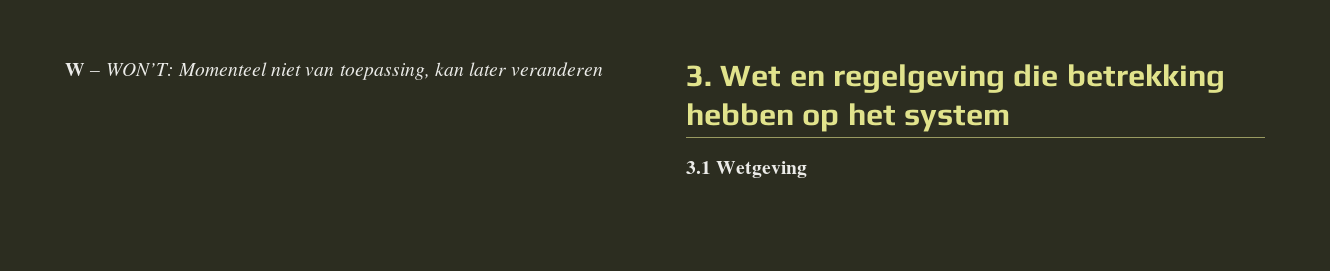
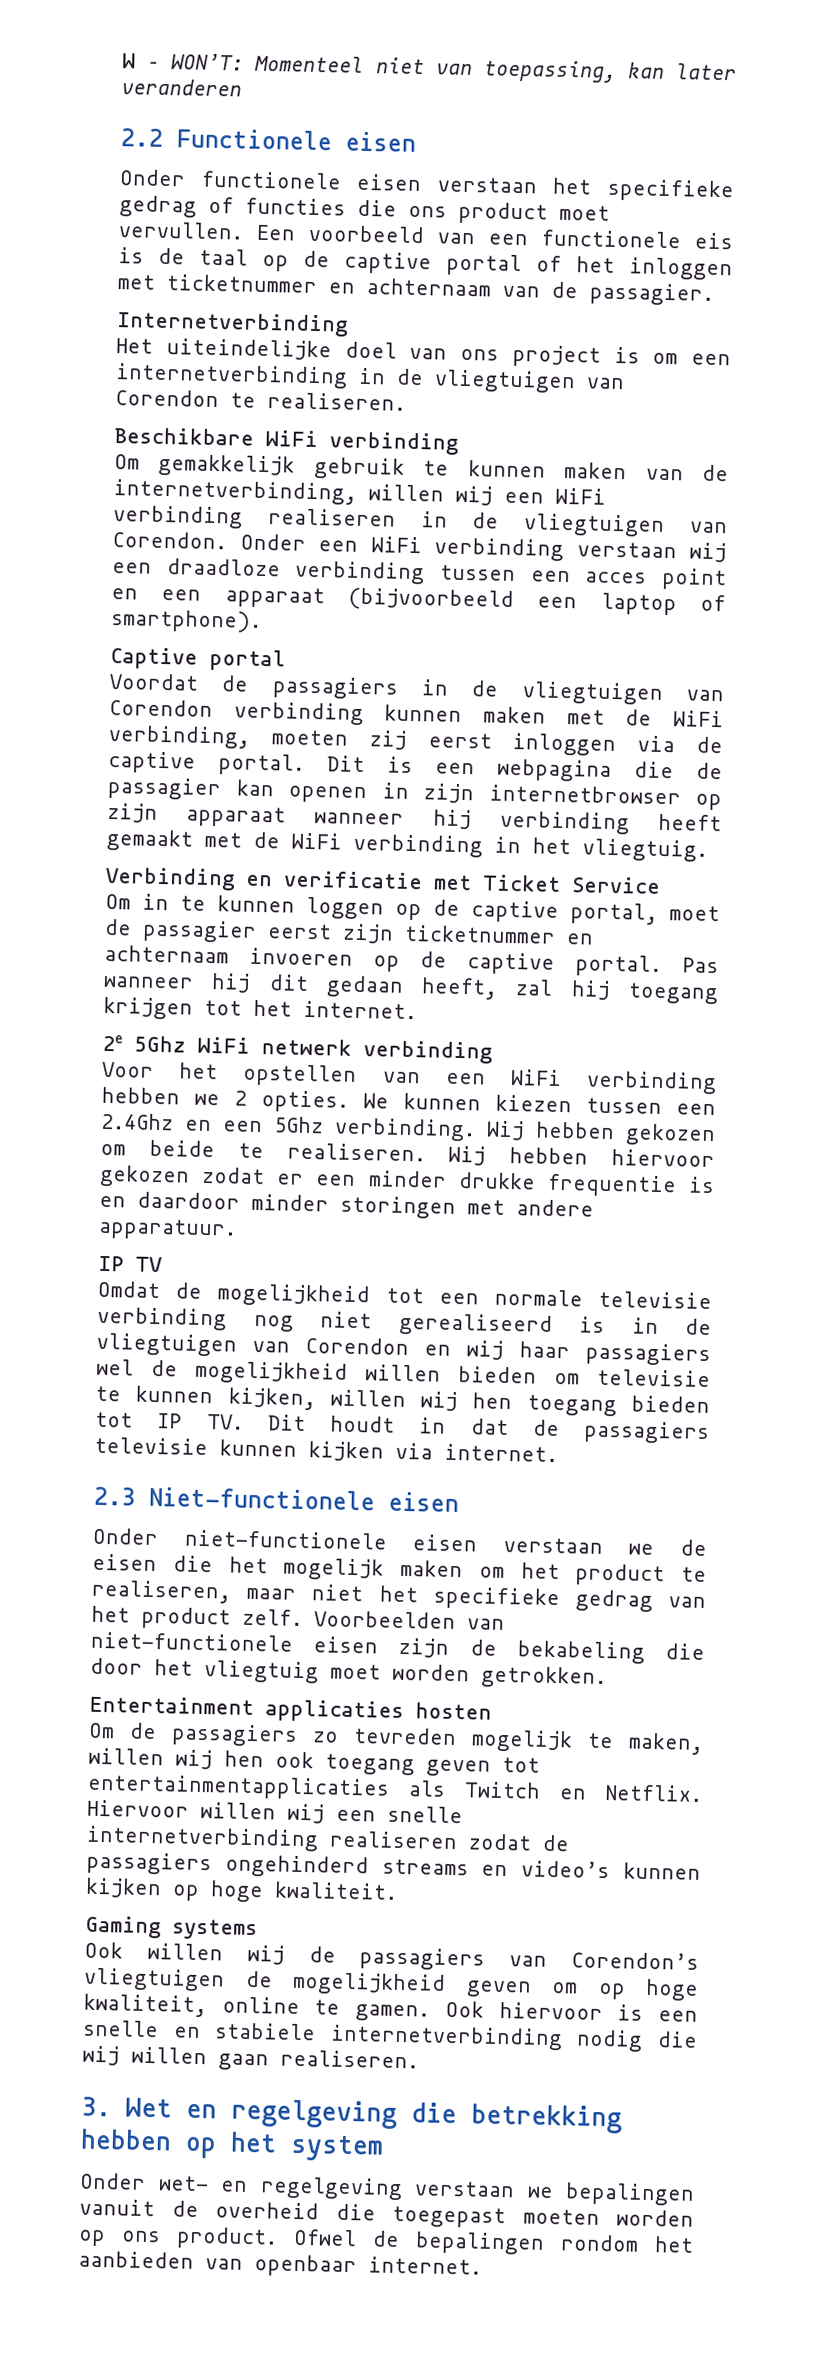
(604, 69) none -> [120,128,416,152] [119,169,735,203] [119,195,610,225] [118,221,733,250] [118,247,733,281] [117,274,714,306] [116,311,349,337] [116,338,731,368] [115,363,625,394] [115,389,406,411] [114,427,459,455] [114,453,730,482] [113,479,606,506] [113,505,728,538] [112,531,727,563] [112,558,727,591] [111,586,726,616] [110,609,262,633] [110,646,286,672] [109,672,724,705] [109,698,724,728] [108,724,723,757] [108,750,723,782] [107,776,722,811] [107,802,722,835] [106,828,708,862] [105,866,661,894] [105,893,720,925] [104,918,594,945] [104,944,719,978] [103,973,719,1005] [103,996,417,1020] [102,1034,493,1064] [102,1061,717,1095] [101,1086,716,1116] [101,1112,716,1147] [100,1139,715,1168] [99,1164,715,1198] [99,1191,594,1219] [98,1217,237,1241] [98,1255,163,1273] [97,1280,713,1310] [97,1306,712,1337] [96,1332,711,1367] [96,1358,711,1388] [95,1385,710,1417] [95,1411,710,1445] [94,1436,558,1463] [93,1486,459,1513] [92,1527,708,1557] [92,1553,707,1587] [91,1579,706,1612] [91,1605,505,1631] [90,1631,705,1664] [90,1657,607,1690] [89,1695,492,1724] [88,1722,704,1755] [88,1747,540,1777] [87,1773,703,1802] [87,1799,463,1824] [86,1825,570,1852] [86,1851,701,1880] [85,1877,398,1903] [84,1915,258,1941] [84,1941,699,1971] [83,1967,699,2001] [83,1993,698,2022] [82,2019,698,2052] [82,2045,419,2071] // 2.2 Functionele eisen // Onder functionele eisen verstaan het specifieke gedrag of functies die ons product moet vervullen. Een voorbeeld van een functionele eis is de taal op de captive portal of het inloggen met ticketnummer en achternaam van de passagier. // Internetverbinding // Het uiteindelijke doel van ons project is om een internetverbinding in de vliegtuigen van Corendon te realiseren. // Beschikbare WiFi verbinding // Om gemakkelijk gebruik te kunnen maken van de internetverbinding, willen wij een WiFi verbinding realiseren in de vliegtuigen van Corendon. Onder een WiFi verbinding verstaan wij een draadloze verbinding tussen een acces point en een apparaat (bijvoorbeeld een laptop of smartphone). // Captive portal // Voordat de passagiers in de vliegtuigen van Corendon verbinding kunnen maken met de WiFi verbinding, moeten zij eerst inloggen via de captive portal. Dit is een webpagina die de passagier kan openen in zijn internetbrowser op zijn apparaat wanneer hij verbinding heeft gemaakt met de WiFi verbinding in het vliegtuig. // Verbinding en verificatie met Ticket Service // Om in te kunnen loggen op de captive portal, moet de passagier eerst zijn ticketnummer en achternaam invoeren op de captive portal. Pas wanneer hij dit gedaan heeft, zal hij toegang krijgen tot het internet. // 2e 5Ghz WiFi netwerk verbinding // Voor het opstellen van een WiFi verbinding hebben we 2 opties. We kunnen kiezen tussen een 2.4Ghz en een 5Ghz verbinding. Wij hebben gekozen om beide te realiseren. Wij hebben hiervoor gekozen zodat er een minder drukke frequentie is en daardoor minder storingen met andere apparatuur. // IP TV // Omdat de mogelijkheid tot een normale televisie verbinding nog niet gerealiseerd is in de vliegtuigen van Corendon en wij haar passagiers wel de mogelijkheid willen bieden om televisie te kunnen kijken, willen wij hen toegang bieden tot IP TV. Dit houdt in dat de passagiers televisie kunnen kijken via internet. // 2.3 Niet-functionele eisen // Onder niet-functionele eisen verstaan we de eisen die het mogelijk maken om het product te realiseren, maar niet het specifieke gedrag van het product zelf. Voorbeelden van niet-functionele eisen zijn de bekabeling die door het vliegtuig moet worden getrokken. // Entertainment applicaties hosten // Om de passagiers zo tevreden mogelijk te maken, willen wij hen ook toegang geven tot entertainmentapplicaties als Twitch en Netflix. Hiervoor willen wij een snelle internetverbinding realiseren zodat de passagiers ongehinderd streams en video’s kunnen kijken op hoge kwaliteit. // Gaming systems // Ook willen wij de passagiers van Corendon’s vliegtuigen de mogelijkheid geven om op hoge kwaliteit, online te gamen. Ook hiervoor is een snelle en stabiele internetverbinding nodig die wij willen gaan realiseren.
[686,161,808,178] 3.1 Wetgeving -> [79,2172,695,2206] [79,2198,694,2229] [78,2226,694,2255] [78,2250,482,2278] Onder wet- en regelgeving verstaan we bepalingen vanuit de overheid die toegepast moeten worden op ons product. Ofwel de bepalingen rondom het aanbieden van openbaar internet.

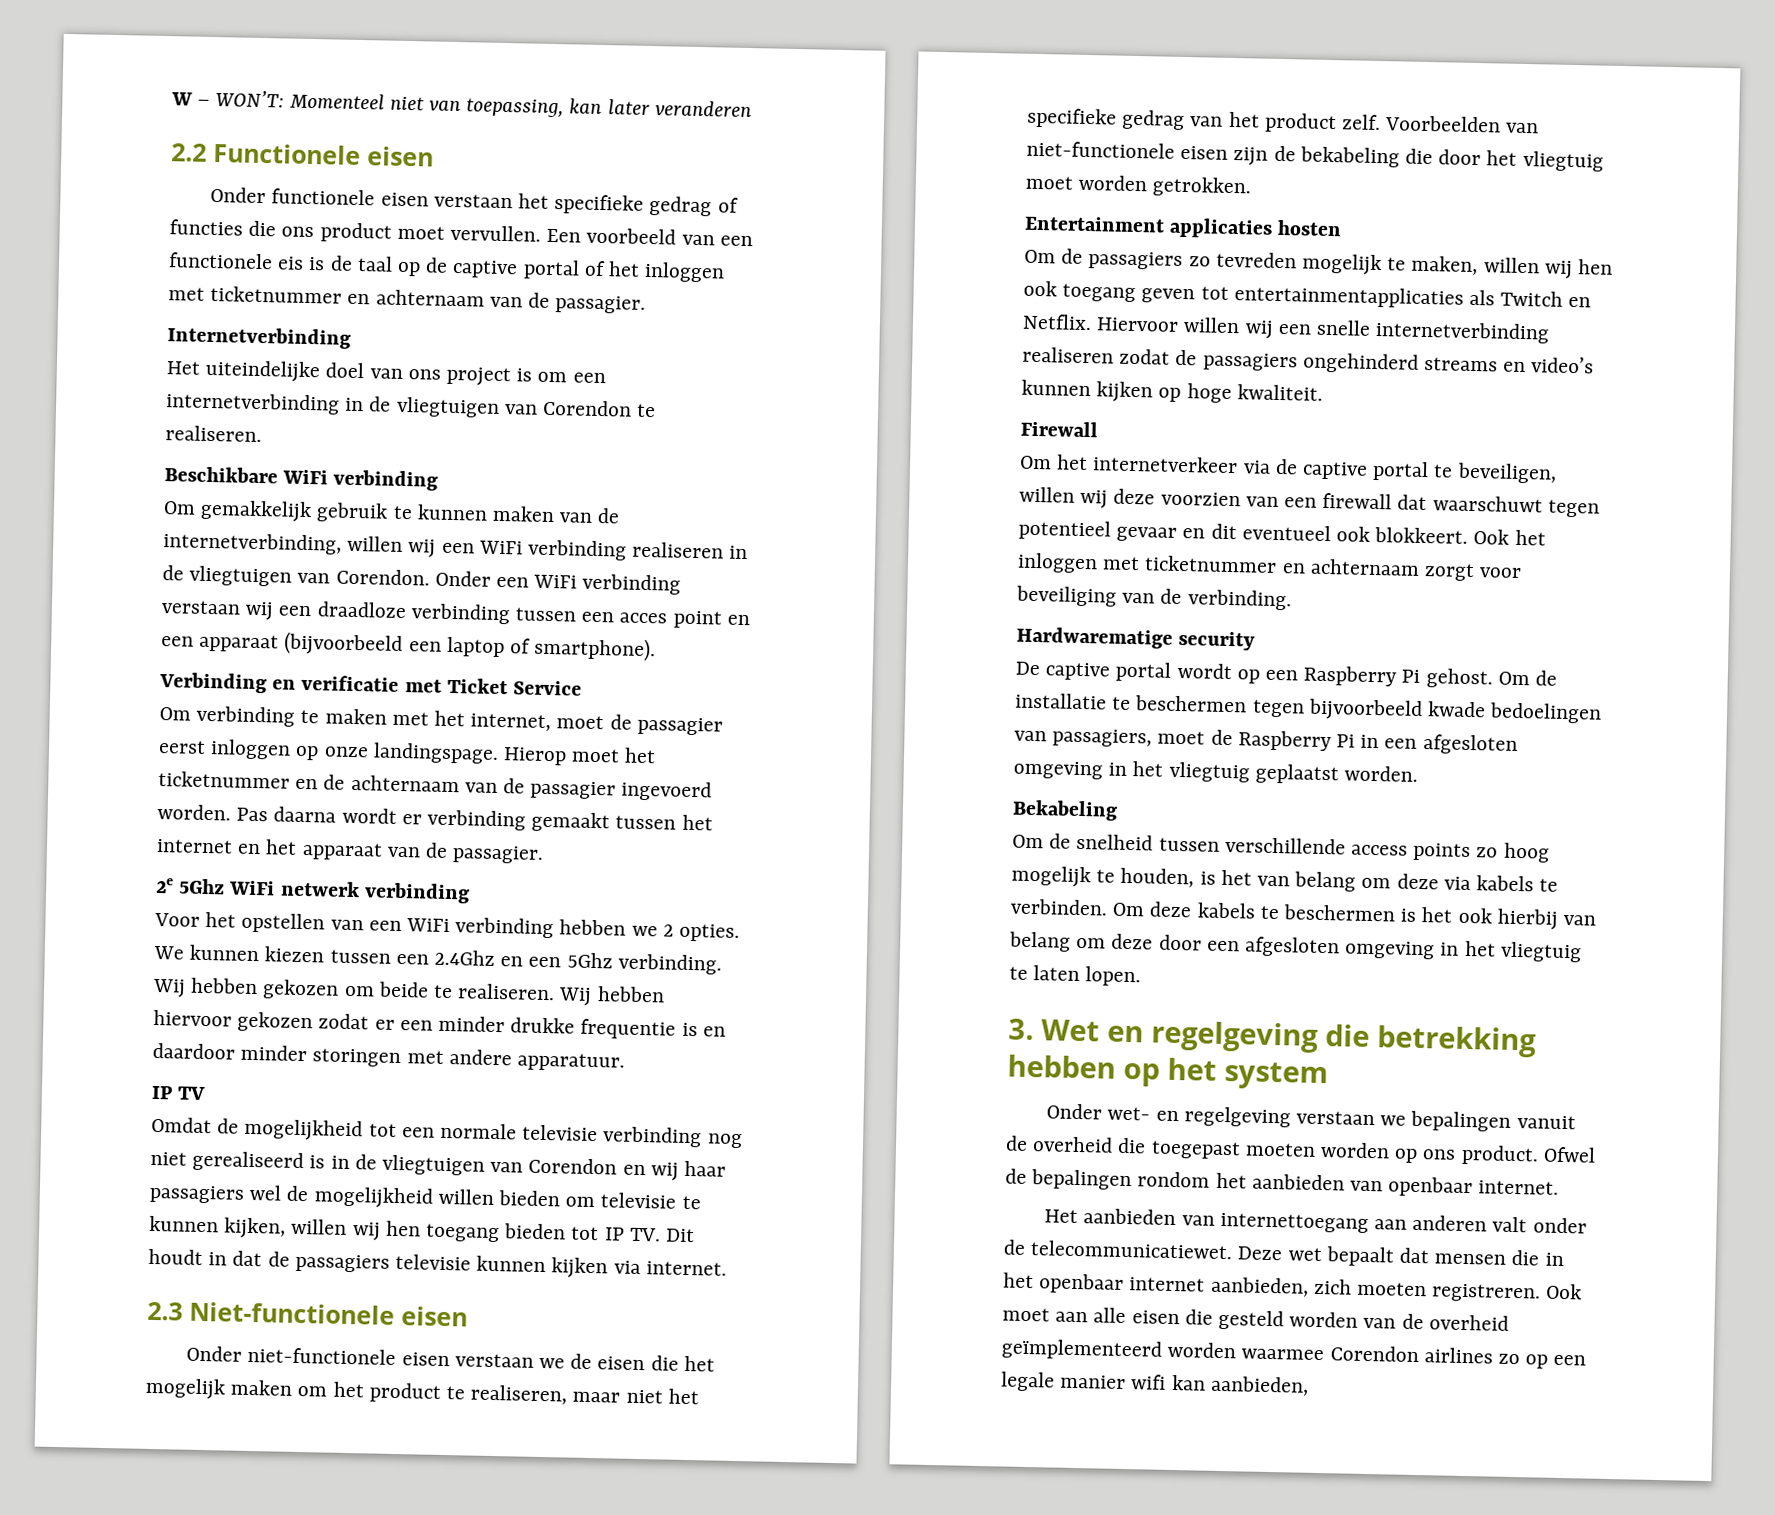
[110,646,286,672] [109,672,724,705] [109,698,724,728] [108,724,723,757] [108,750,723,782] [107,776,722,811] [107,802,722,835] [106,828,708,862] // Captive portal // Voordat de passagiers in de vliegtuigen van Corendon verbinding kunnen maken met de WiFi verbinding, moeten zij eerst inloggen via de captive portal. Dit is een webpagina die de passagier kan openen in zijn internetbrowser op zijn apparaat wanneer hij verbinding heeft gemaakt met de WiFi verbinding in het vliegtuig. -> (657, 649) none
[142,893,720,925] [104,918,594,945] [104,944,719,978] [103,973,719,1005] [103,996,417,1020] in te kunnen loggen op de captive portal, moet de passagier eerst zijn ticketnummer en achternaam invoeren op de captive portal. Pas wanneer hij dit gedaan heeft, zal hij toegang krijgen tot het internet. -> [196,705,723,736] [158,739,657,766] [158,770,713,802] [157,803,713,833] [156,838,545,864] verbinding te maken met het internet, moet de passagier eerst inloggen op onze landingspage. Hierop moet het ticketnummer en de achternaam van de passagier ingevoerd worden. Pas daarna wordt er verbinding gemaakt tussen het internet en het apparaat van de passagier.
[84,1915,258,1941] [84,1941,699,1971] [83,1967,699,2001] [83,1993,698,2022] [82,2019,698,2052] [82,2045,419,2071] Gaming systems // Ook willen wij de passagiers van Corendon’s vliegtuigen de mogelijkheid geven om op hoge kwaliteit, online te gamen. Ook hiervoor is een snelle en stabiele internetverbinding nodig die wij willen gaan realiseren. -> [1020,420,1098,438] [1019,454,1557,484] [1019,486,1600,518] [1018,519,1546,546] [1017,552,1523,582] [1016,585,1292,611] [1016,626,1256,651] [1015,661,1558,689] [1015,692,1603,724] [1014,728,1518,755] [1013,760,1419,785] [1012,799,1118,821] [1012,833,1550,863] [1011,865,1559,892] [1010,898,1597,930] [1009,931,1582,963] [1009,965,1142,987] Firewall // Om het internetverkeer via de captive portal te beveiligen, willen wij deze voorzien van een firewall dat waarschuwt tegen potentieel gevaar en dit eventueel ook blokkeert. Ook het inloggen met ticketnummer en achternaam zorgt voor beveiliging van de verbinding. // Hardwarematige security // De captive portal wordt op een Raspberry Pi gehost. Om de installatie te beschermen tegen bijvoorbeeld kwade bedoelingen van passagiers, moet de Raspberry Pi in een afgesloten omgeving in het vliegtuig geplaatst worden. // Bekabeling // Om de snelheid tussen verschillende access points zo hoog mogelijk te houden, is het van belang om deze via kabels te verbinden. Om deze kabels te beschermen is het ook hierbij van belang om deze door een afgesloten omgeving in het vliegtuig te laten lopen.
(482, 2265) none -> [1044,1208,1587,1234] [1003,1239,1564,1267] [1003,1272,1583,1303] [1002,1307,1509,1331] [1001,1338,1587,1369] [1000,1371,1309,1396] // Het aanbieden van internettoegang aan anderen valt onder de telecommunicatiewet. Deze wet bepaalt dat mensen die in het openbaar internet aanbieden, zich moeten registreren. Ook moet aan alle eisen die gesteld worden van de overheid geïmplementeerd worden waarmee Corendon airlines zo op een legale manier wifi kan aanbieden,

